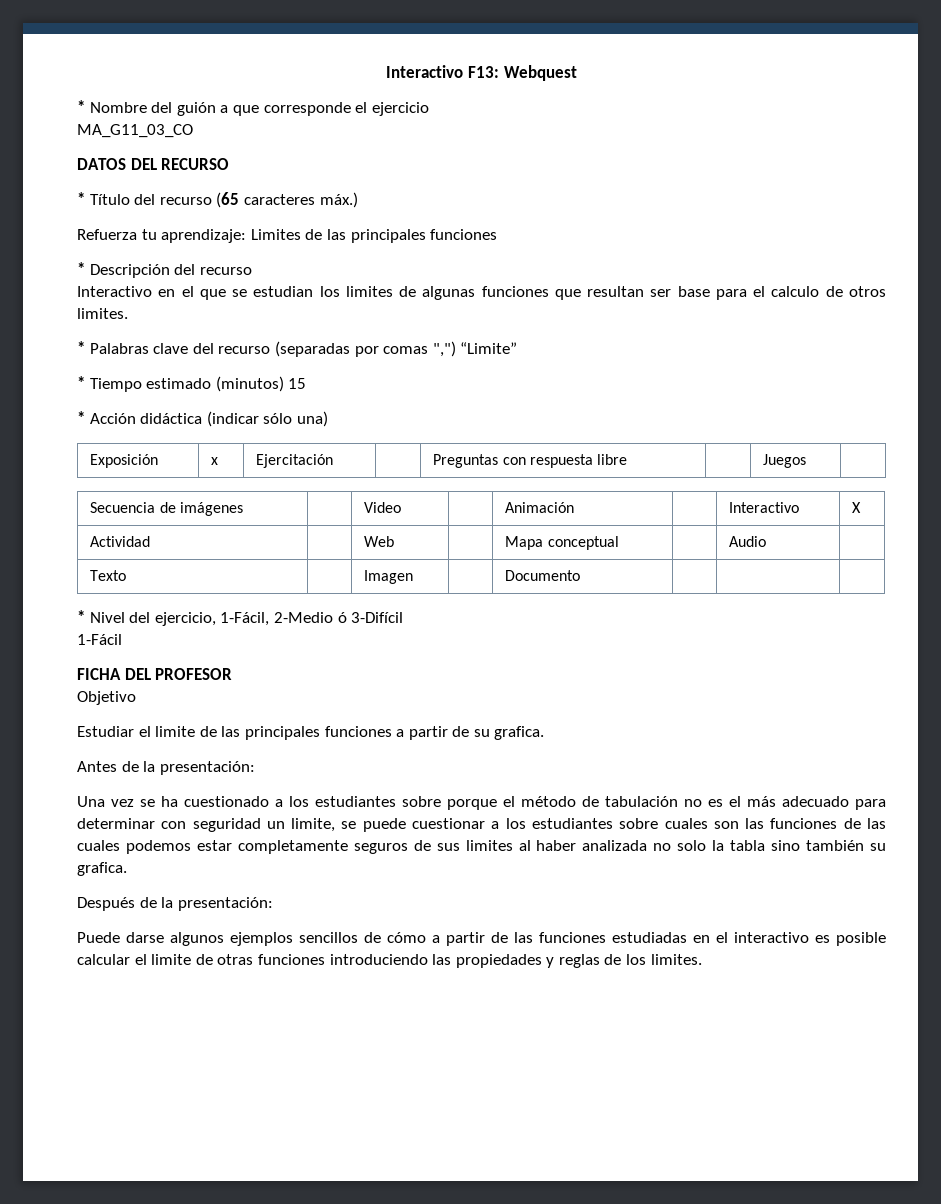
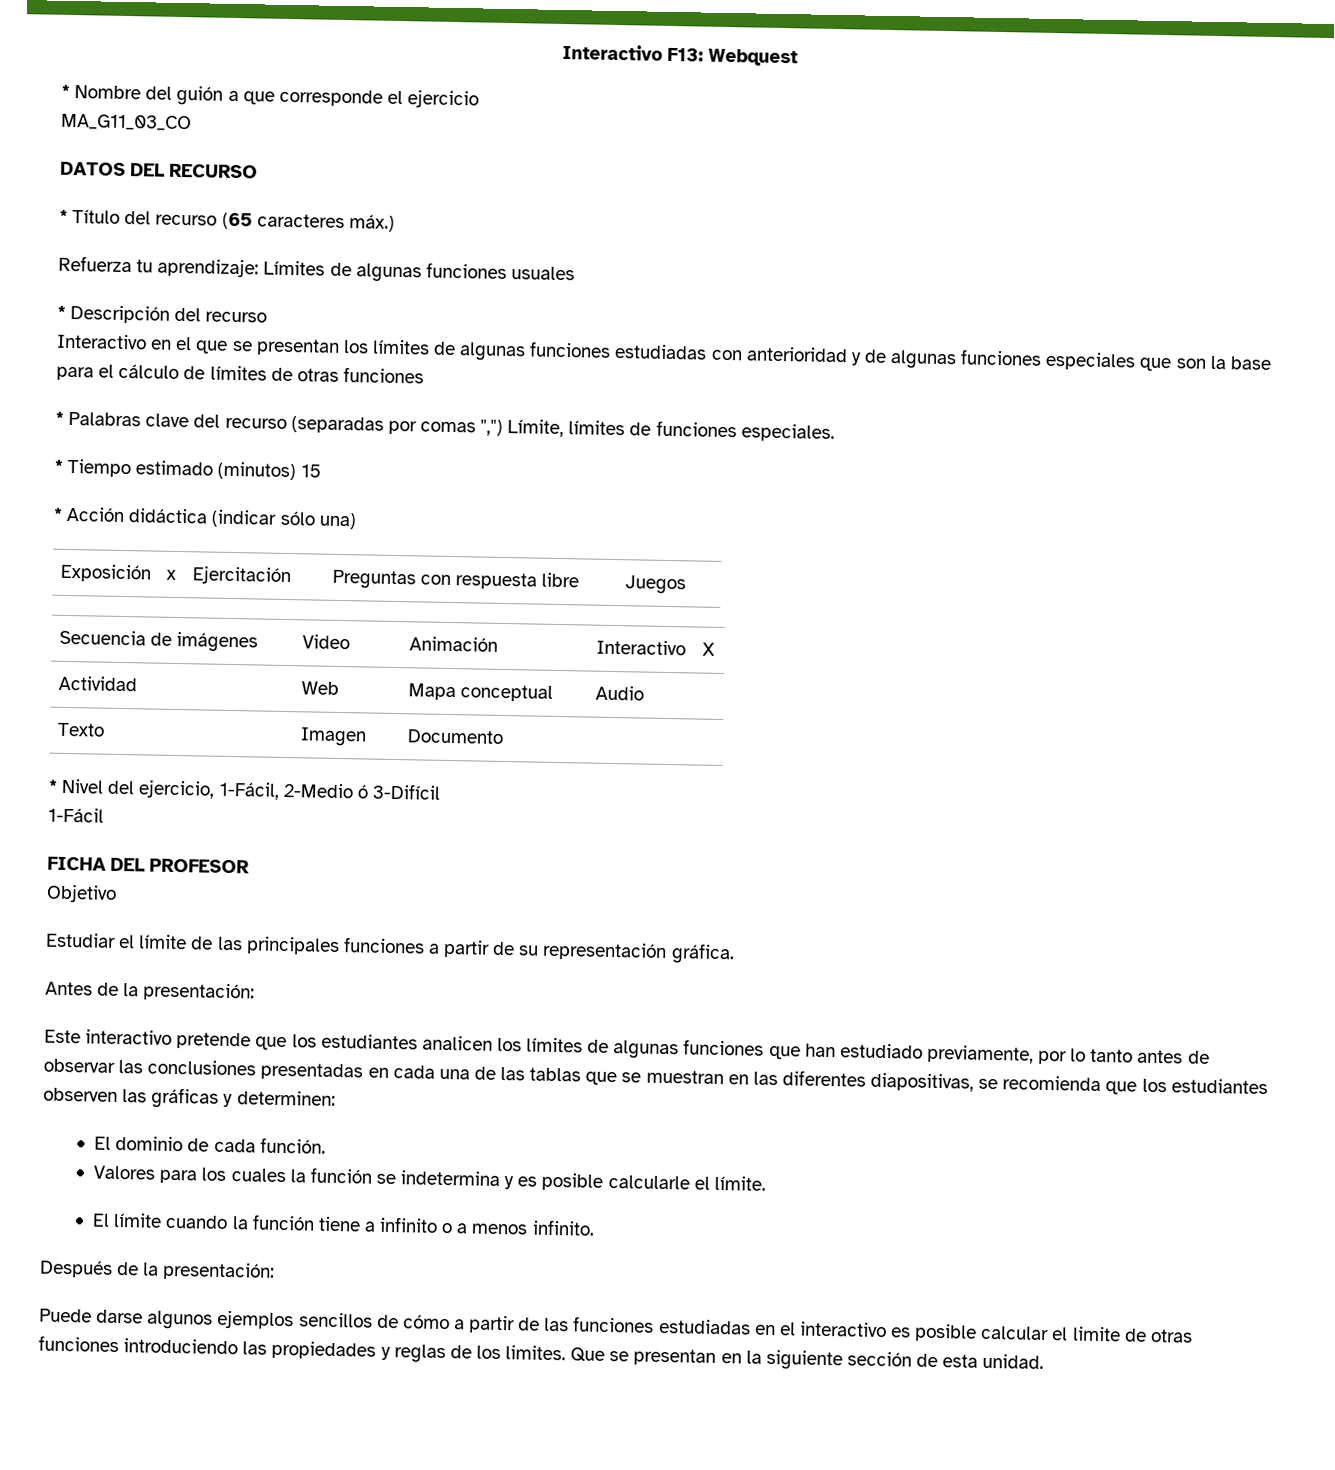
[250,229,498,243] Limites de las principales funciones -> [263,260,575,283] Límites de algunas funciones usuales
[253,286,887,300] [77,308,128,319] estudian los limites de algunas funciones que resultan ser base para el calculo de otros limites. -> [255,338,1272,372] [56,363,424,384] presentan los límites de algunas funciones estudiadas con anterioridad y de algunas funciones especiales que son la base para el cálculo de límites de otras funciones
[460,342,518,354] “Limite” -> [507,419,835,443] Límite, límites de funciones especiales.
[155,726,196,737] limite -> [139,934,188,950] límite
[494,726,545,740] grafica. -> [542,941,735,965] representación gráfica.
[77,796,886,810] [77,818,886,832] [77,840,886,854] [77,862,127,876] Una vez se ha cuestionado a los estudiantes sobre porque el método de tabulación no es el más adecuado para determinar con seguridad un limite, se puede cuestionar a los estudiantes sobre cuales son las funciones de las cuales podemos estar completamente seguros de sus limites al haber analizada no solo la tabla sino también su grafica. -> [44,1029,1210,1065] [43,1058,1268,1095] [43,1087,336,1109] [94,1135,326,1154] [93,1165,766,1191] [92,1212,595,1236] Este interactivo pretende que los estudiantes analicen los límites de algunas funciones que han estudiado previamente, por lo tanto antes de observar las conclusiones presentadas en cada una de las tablas que se muestran en las diferentes diapositivas, se recomienda que los estudiantes observen las gráficas y determinen: // El dominio de cada función. // Valores para los cuales la función se indetermina y es posible calcularle el límite. // El límite cuando la función tiene a infinito o a menos infinito.
(702, 959) none -> [570,1347,1045,1371] Que se presentan en la siguiente sección de esta unidad.

